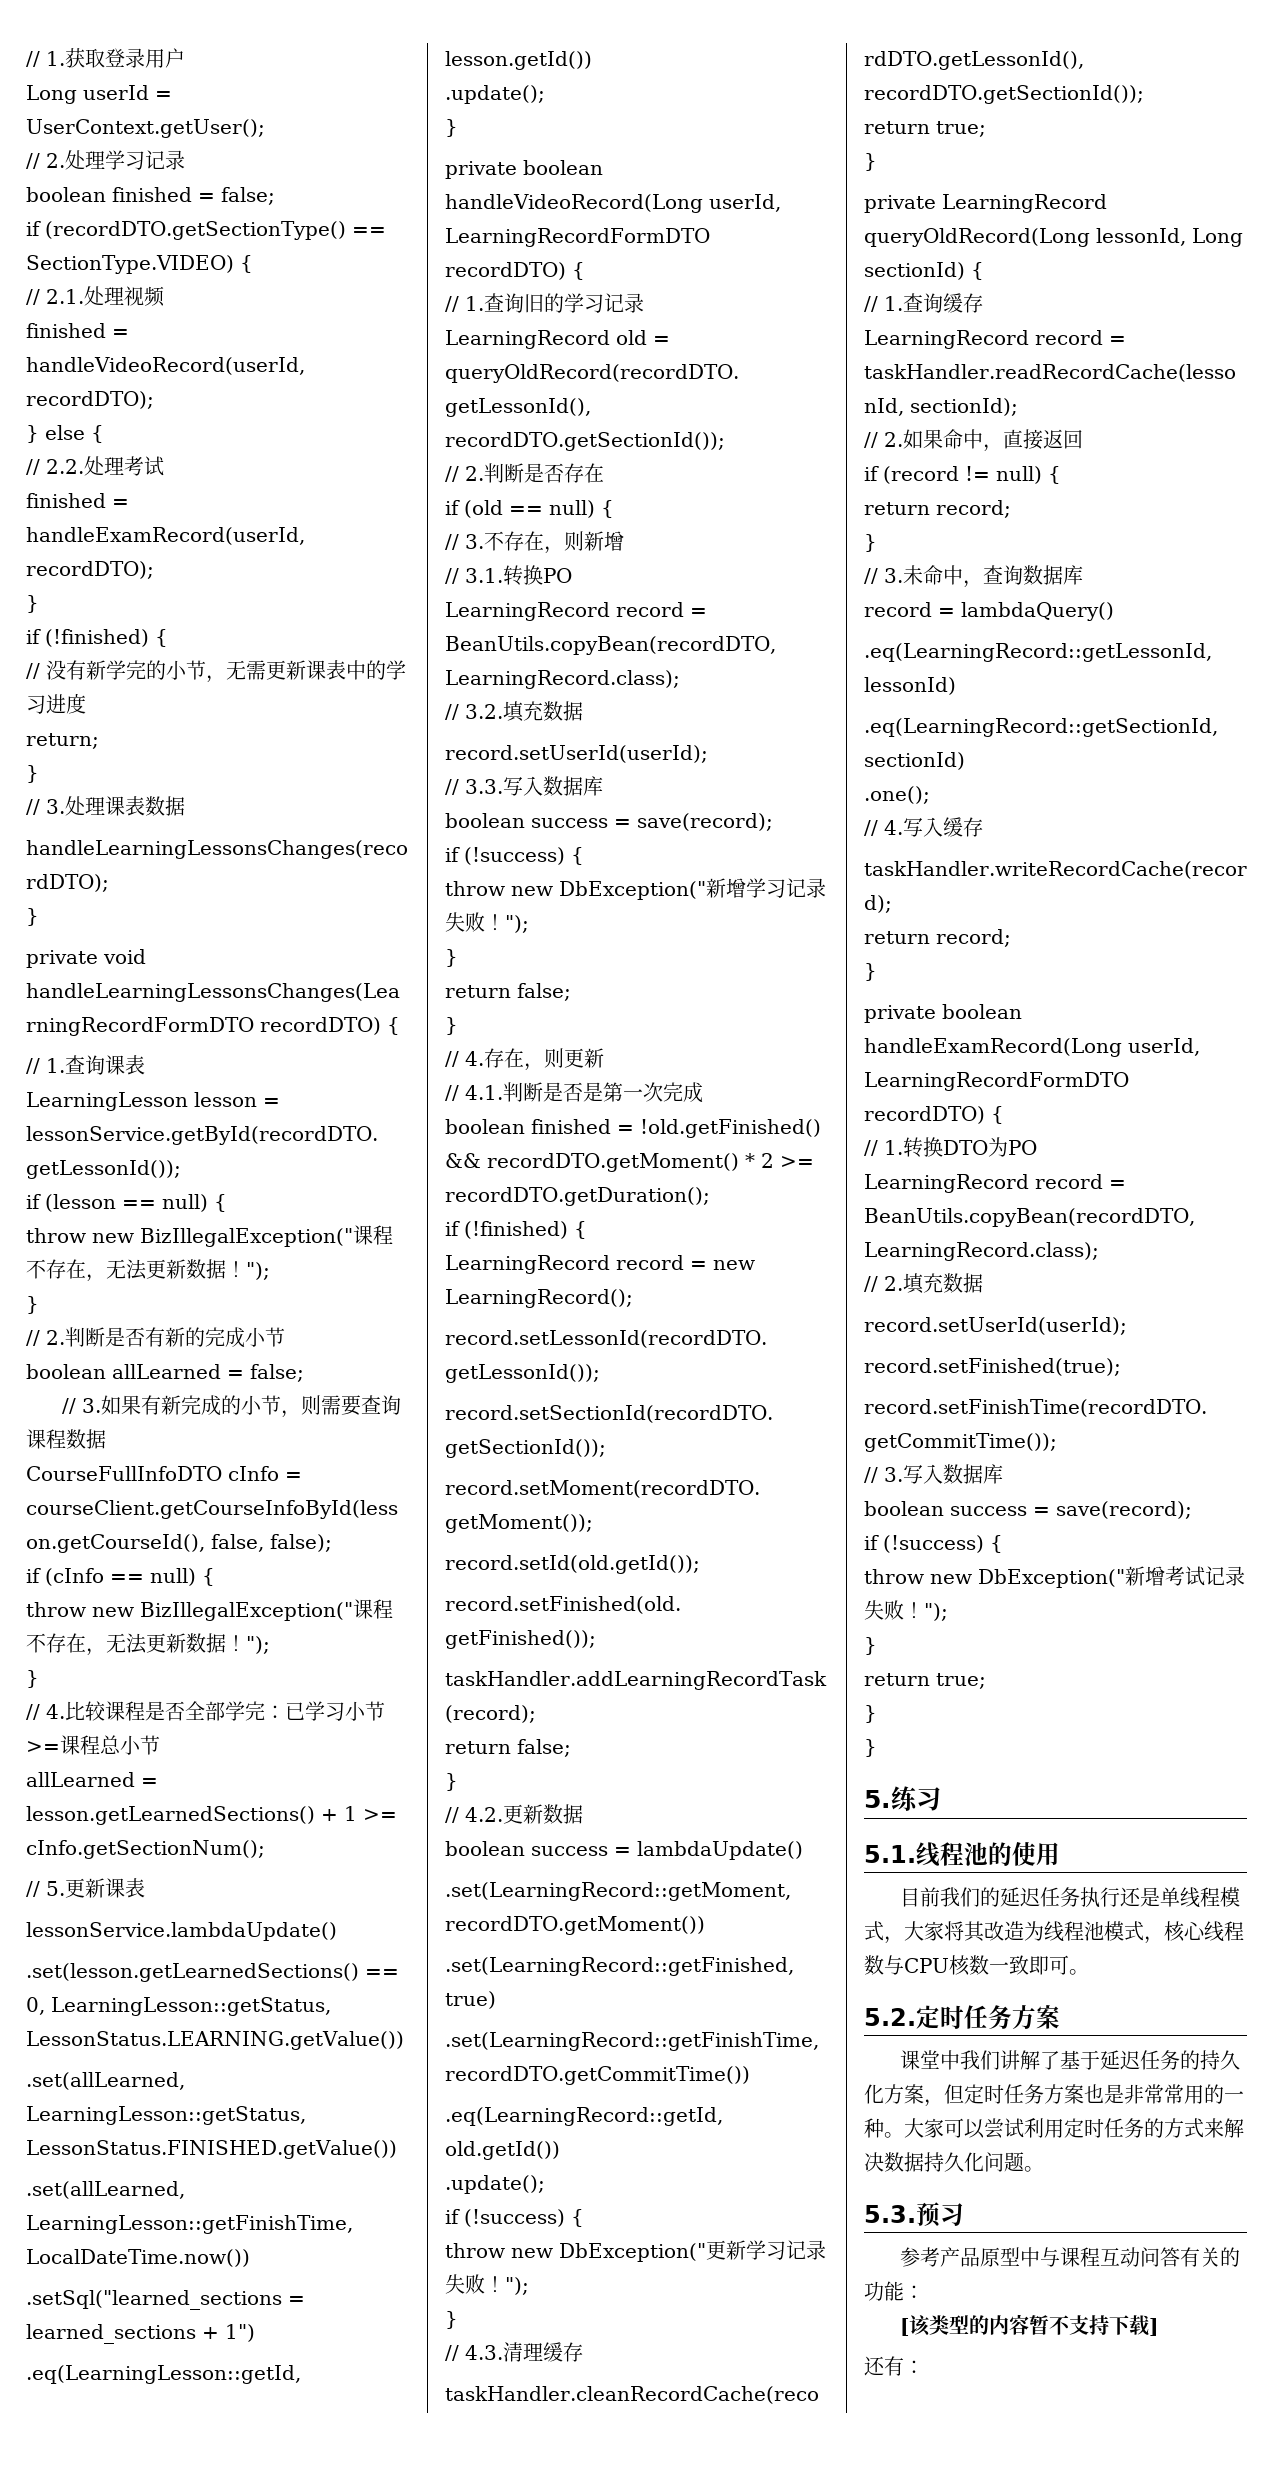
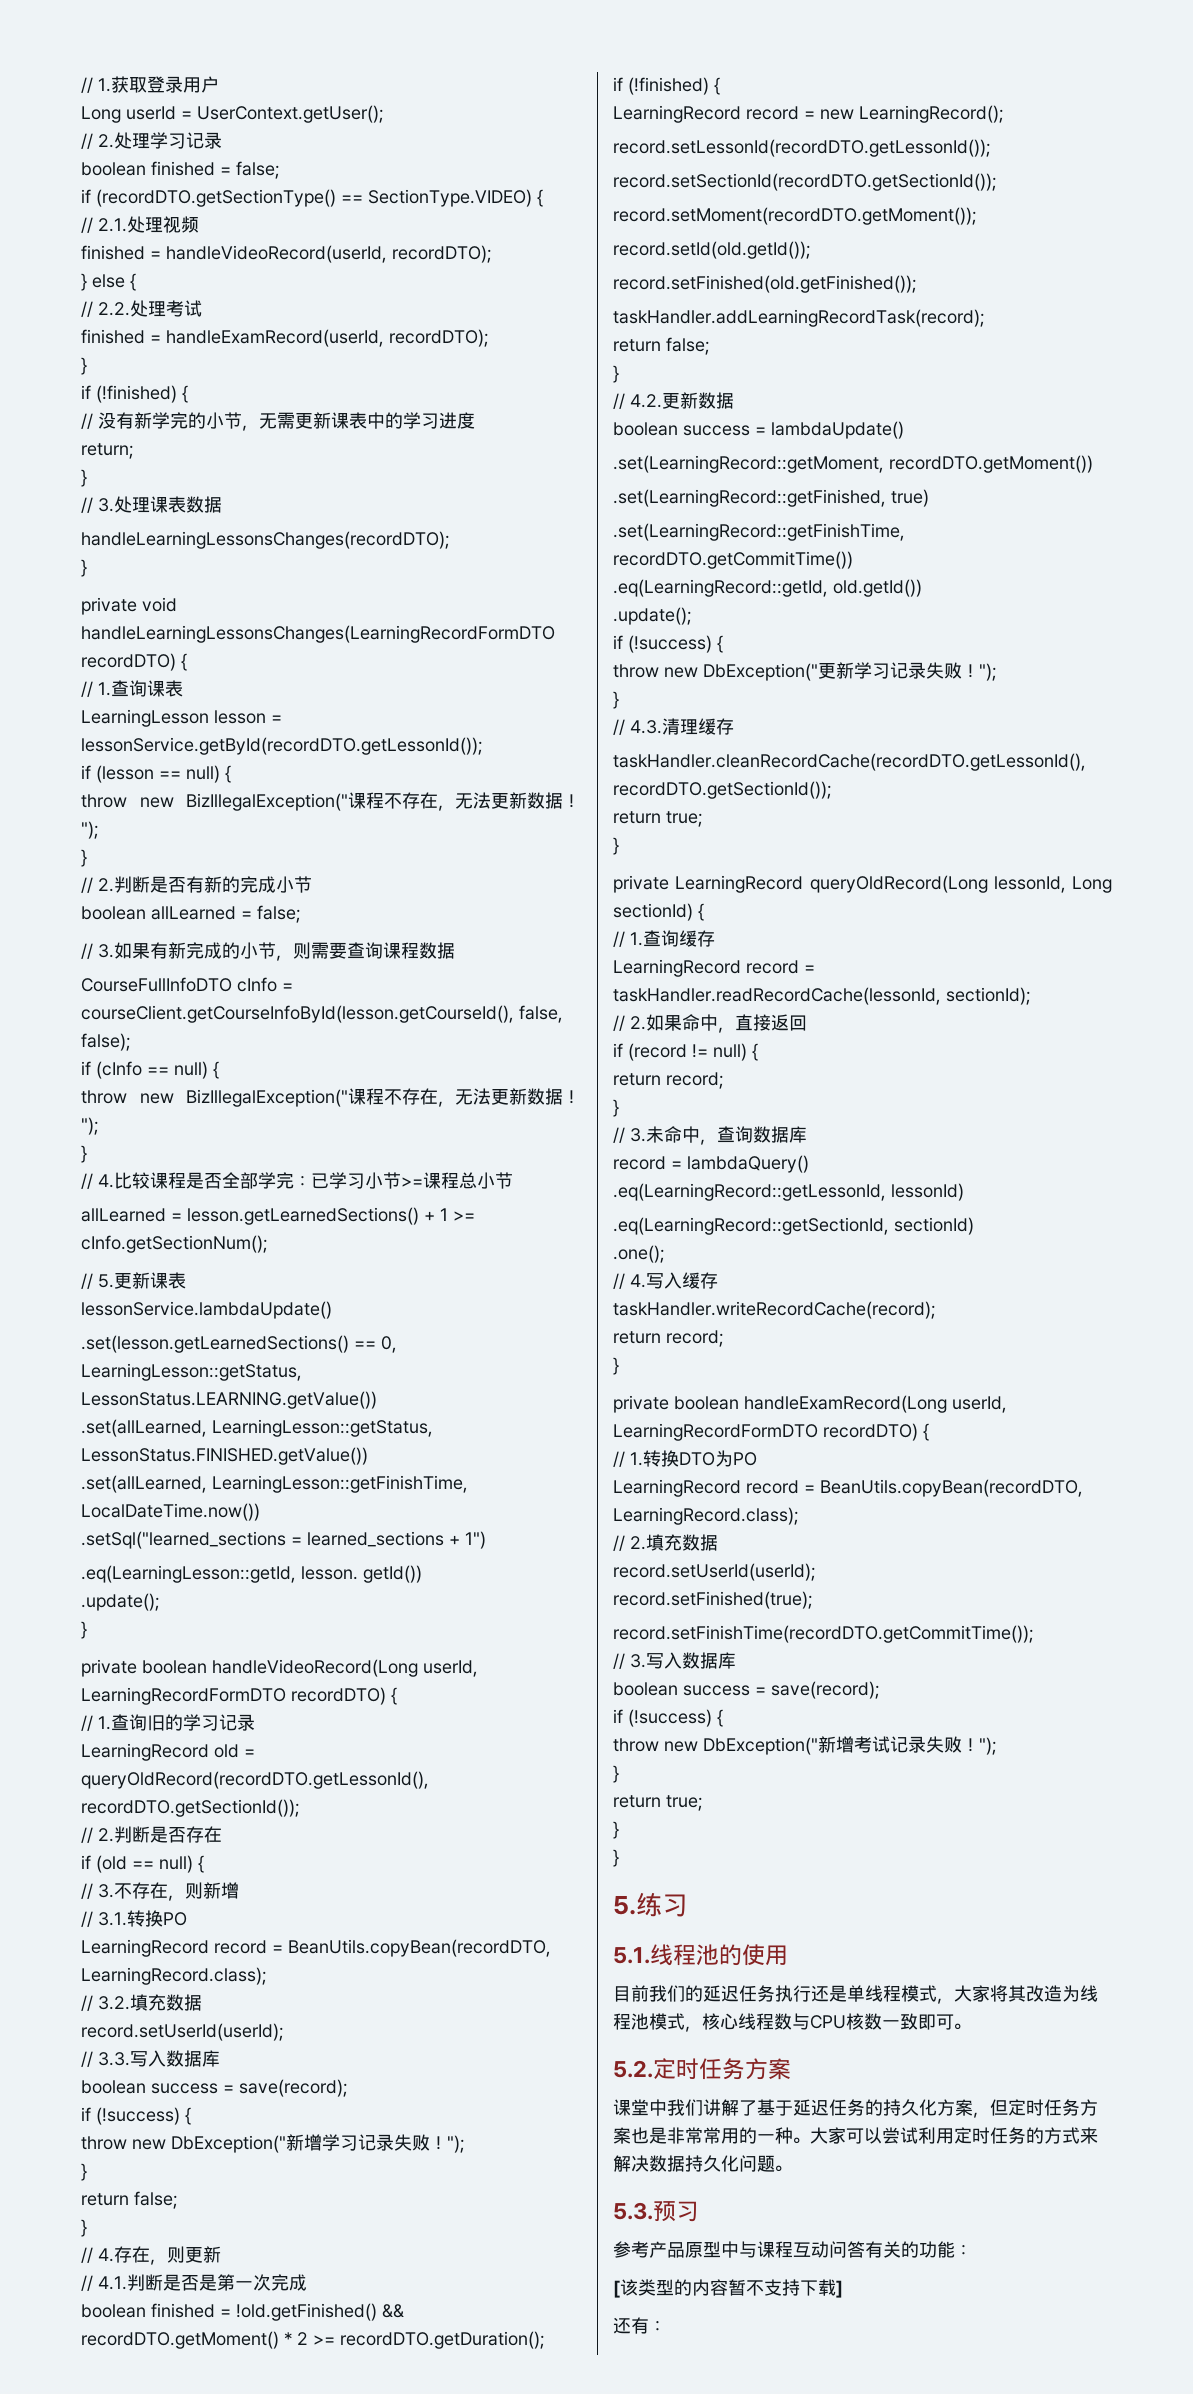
[445,51,592,70] lesson.getId()) -> [301,1565,422,1583] lesson. getId())

